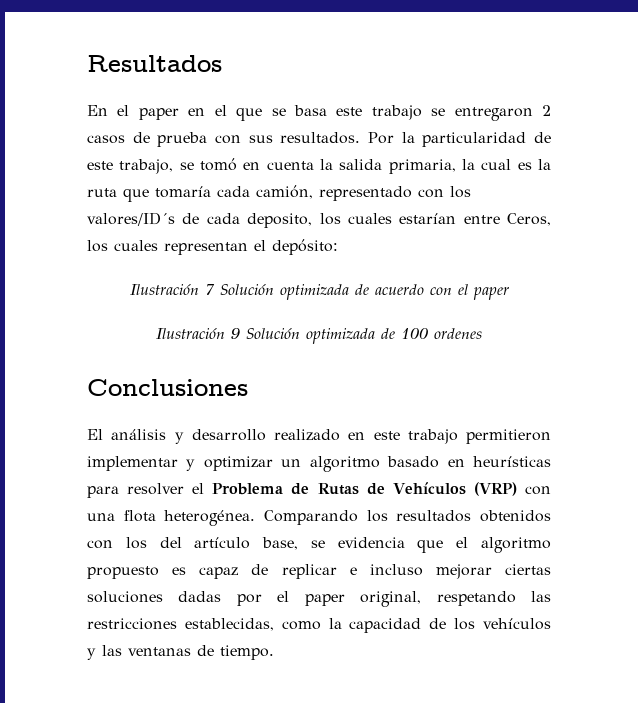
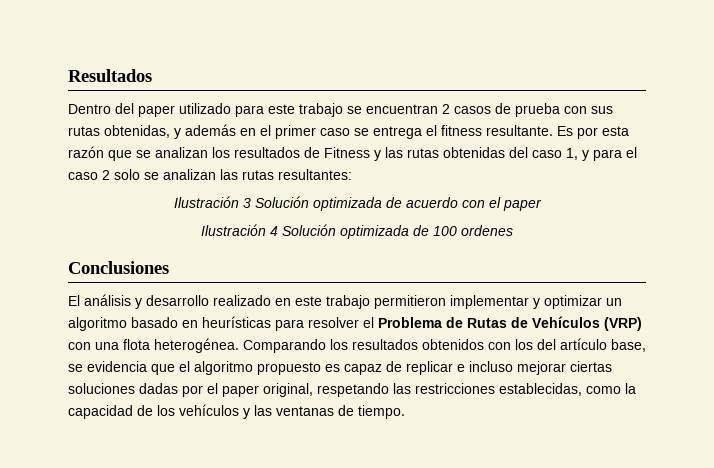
[87,105,327,121] En el paper en el que se basa -> [68,103,264,117] Dentro del paper utilizado para
[454,107,533,121] entregaron -> [366,104,438,114] encuentran
[280,132,551,147] [87,158,551,174] [87,185,471,202] [87,212,551,228] [87,239,338,255] [129,284,215,295] resultados. Por la particularidad de este trabajo, se tomó en cuenta la salida primaria, la cual es la ruta que tomaría cada camión, representado con los valores/ID´s de cada deposito, los cuales estarían entre Ceros, los cuales representan el depósito: // Ilustración 7 -> [68,124,629,139] [68,146,637,161] [68,169,352,180] [173,196,251,208] rutas obtenidas, y además en el primer caso se entrega el fitness resultante. Es por esta razón que se analizan los resultados de Fitness y las rutas obtenidas del caso 1, y para el caso 2 solo se analizan las rutas resultantes: // Ilustración 3
[231,328,240,339] 9 -> [270,226,278,236] 4

